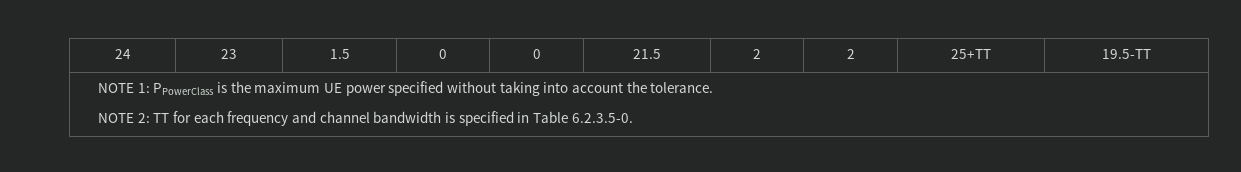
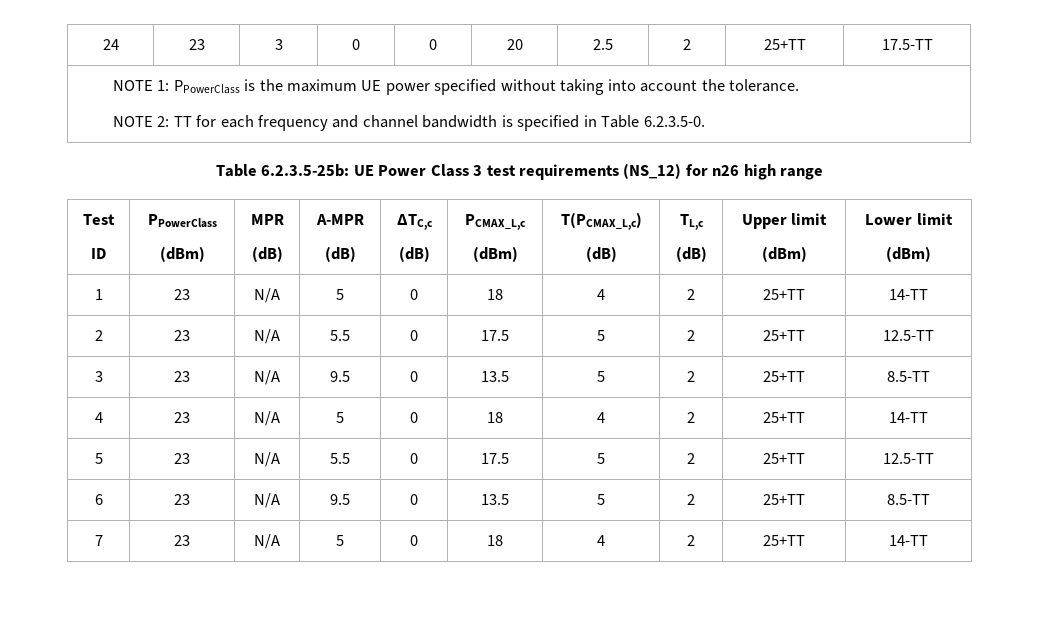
[329,49,350,59] 1.5 -> [274,39,283,50] 3
[633,49,661,59] [753,49,761,59] [846,49,855,59] [951,49,991,59] [1102,49,1152,59] 21.5 | 2 | 2 | 25+TT | 19.5-TT -> [506,39,523,50] [593,39,613,50] [683,39,691,50] [763,39,806,50] [881,39,933,50] 20 | 2.5 | 2 | 25+TT | 17.5-TT
(633, 118) none -> [215,163,824,180] [83,214,115,225] [91,248,106,259] [147,214,217,228] [159,246,205,262] [250,214,284,225] [251,246,283,262] [315,214,364,225] [324,246,356,262] [396,214,433,230] [398,246,430,262] [465,214,526,230] [472,246,518,262] [560,212,642,230] [585,246,617,262] [679,214,704,230] [675,246,707,262] [741,213,828,229] [761,246,807,262] [865,213,953,225] [886,246,931,262] [94,289,103,300] [174,289,190,300] [254,288,280,303] [336,289,344,300] [410,289,418,300] [487,289,503,300] [597,289,605,300] [687,289,695,300] [763,289,805,300] [889,289,928,300] [94,330,103,341] [174,330,190,341] [254,329,280,344] [330,330,350,341] [410,330,418,341] [481,330,509,341] [597,330,605,341] [687,330,695,341] [763,330,805,341] [883,330,934,341] [94,371,103,382] [174,371,190,382] [254,370,280,385] [330,371,350,382] [410,371,418,382] [481,371,509,382] [597,371,605,382] [687,371,695,382] [763,371,805,382] [887,371,930,382] [94,412,103,423] [174,412,190,423] [254,411,280,426] [336,412,344,423] [410,412,418,423] [487,412,503,423] [597,412,605,423] [687,412,695,423] [763,412,805,423] [889,412,928,423] [94,453,103,464] [174,453,190,464] [254,452,280,467] [330,453,350,464] [410,453,418,464] [481,453,509,464] [597,453,605,464] [687,453,695,464] [763,453,805,464] [883,453,934,464] [94,494,103,505] [174,494,190,505] [254,493,280,508] [330,494,350,505] [410,494,418,505] [481,494,509,505] [597,494,605,505] [687,494,695,505] [763,494,805,505] [887,494,930,505] [94,535,103,546] [174,535,190,546] [254,534,280,549] [336,535,344,546] [410,535,418,546] [487,535,503,546] [597,535,605,546] [687,535,695,546] [763,535,805,546] [889,535,928,546] // Table 6.2.3.5-25b: UE Power Class 3 test requirements (NS_12) for n26 high range // Test // ID | PPowerClass // (dBm) | MPR // (dB) | A-MPR // (dB) | ΔTC,c // (dB) | PCMAX_L,c // (dBm) | T(PCMAX_L,c) // (dB) | TL,c // (dB) | Upper limit // (dBm) | Lower limit // (dBm) // 1 | 23 | N/A | 5 | 0 | 18 | 4 | 2 | 25+TT | 14-TT // 2 | 23 | N/A | 5.5 | 0 | 17.5 | 5 | 2 | 25+TT | 12.5-TT // 3 | 23 | N/A | 9.5 | 0 | 13.5 | 5 | 2 | 25+TT | 8.5-TT // 4 | 23 | N/A | 5 | 0 | 18 | 4 | 2 | 25+TT | 14-TT // 5 | 23 | N/A | 5.5 | 0 | 17.5 | 5 | 2 | 25+TT | 12.5-TT // 6 | 23 | N/A | 9.5 | 0 | 13.5 | 5 | 2 | 25+TT | 8.5-TT // 7 | 23 | N/A | 5 | 0 | 18 | 4 | 2 | 25+TT | 14-TT

